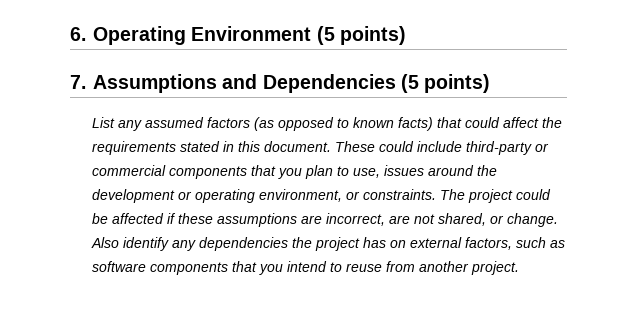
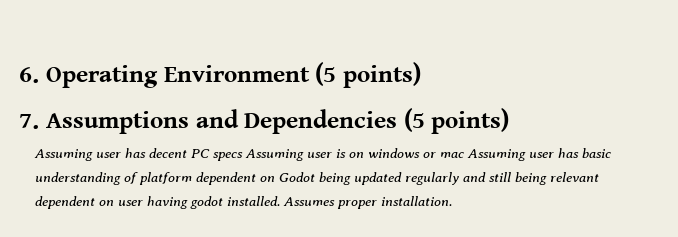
[92,117,563,131] [92,141,550,155] [92,165,498,179] [92,189,552,203] [92,213,559,227] [91,237,566,251] [92,261,520,275] List any assumed factors (as opposed to known facts) that could affect the requirements stated in this document. These could include third-party or commercial components that you plan to use, issues around the development or operating environment, or constraints. The project could be affected if these assumptions are incorrect, are not shared, or change. Also identify any dependencies the project has on external factors, such as software components that you intend to reuse from another project. -> [33,148,611,161] [34,172,599,185] [34,196,452,209] Assuming user has decent PC specs Assuming user is on windows or mac Assuming user has basic understanding of platform dependent on Godot being updated regularly and still being relevant dependent on user having godot installed. Assumes proper installation.

